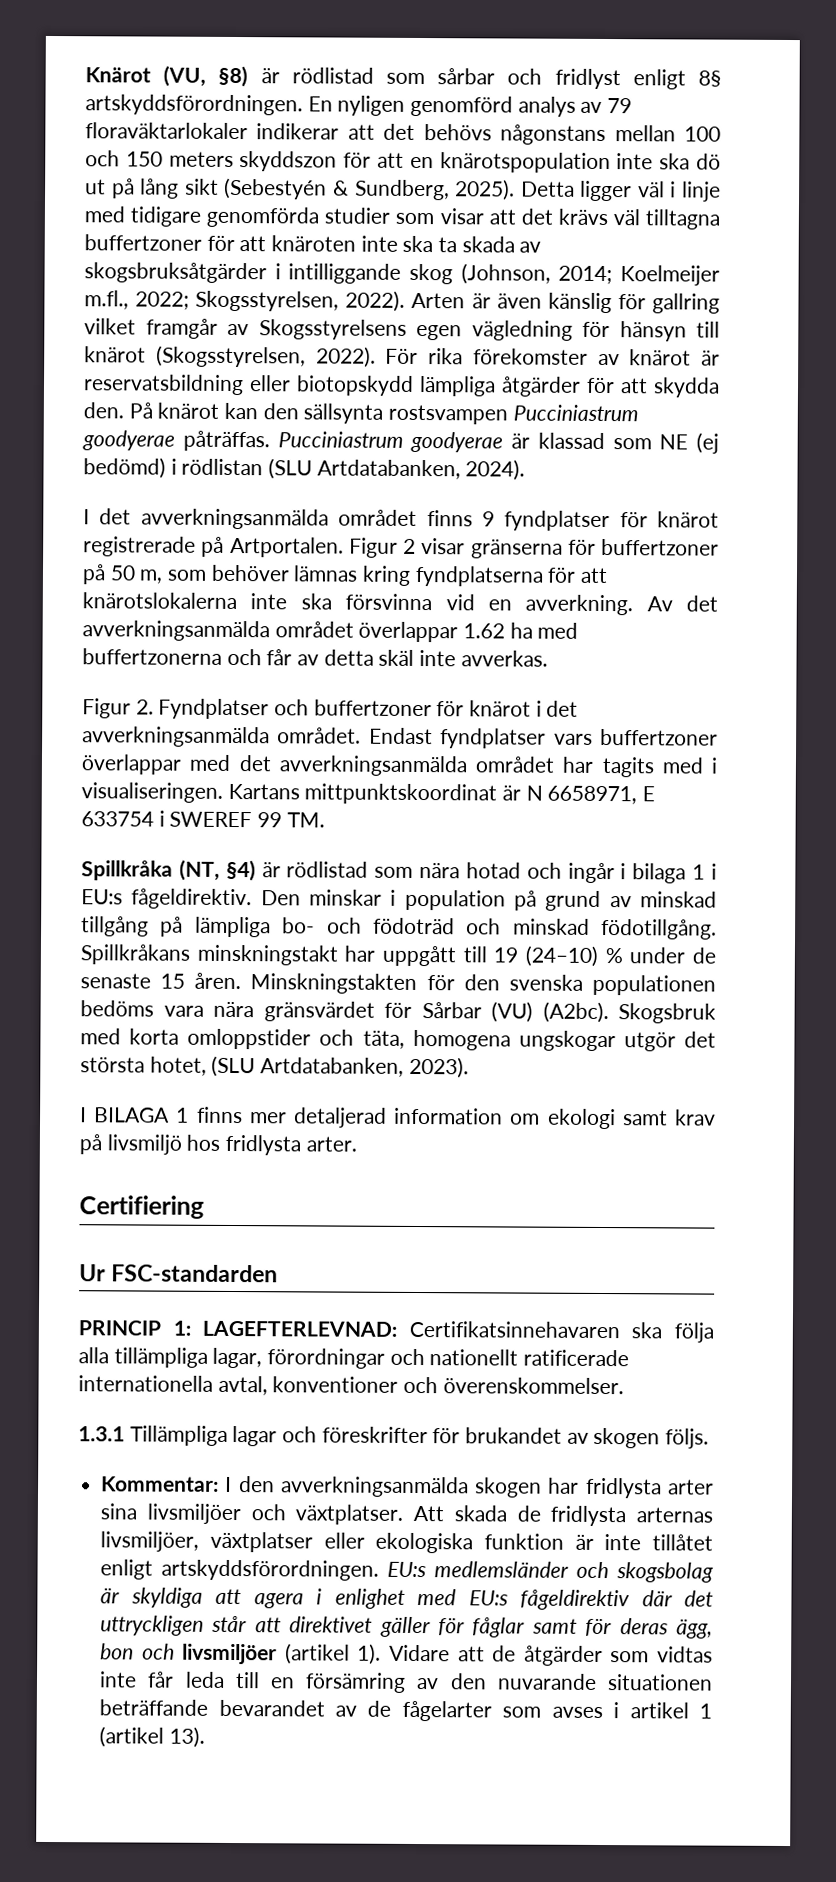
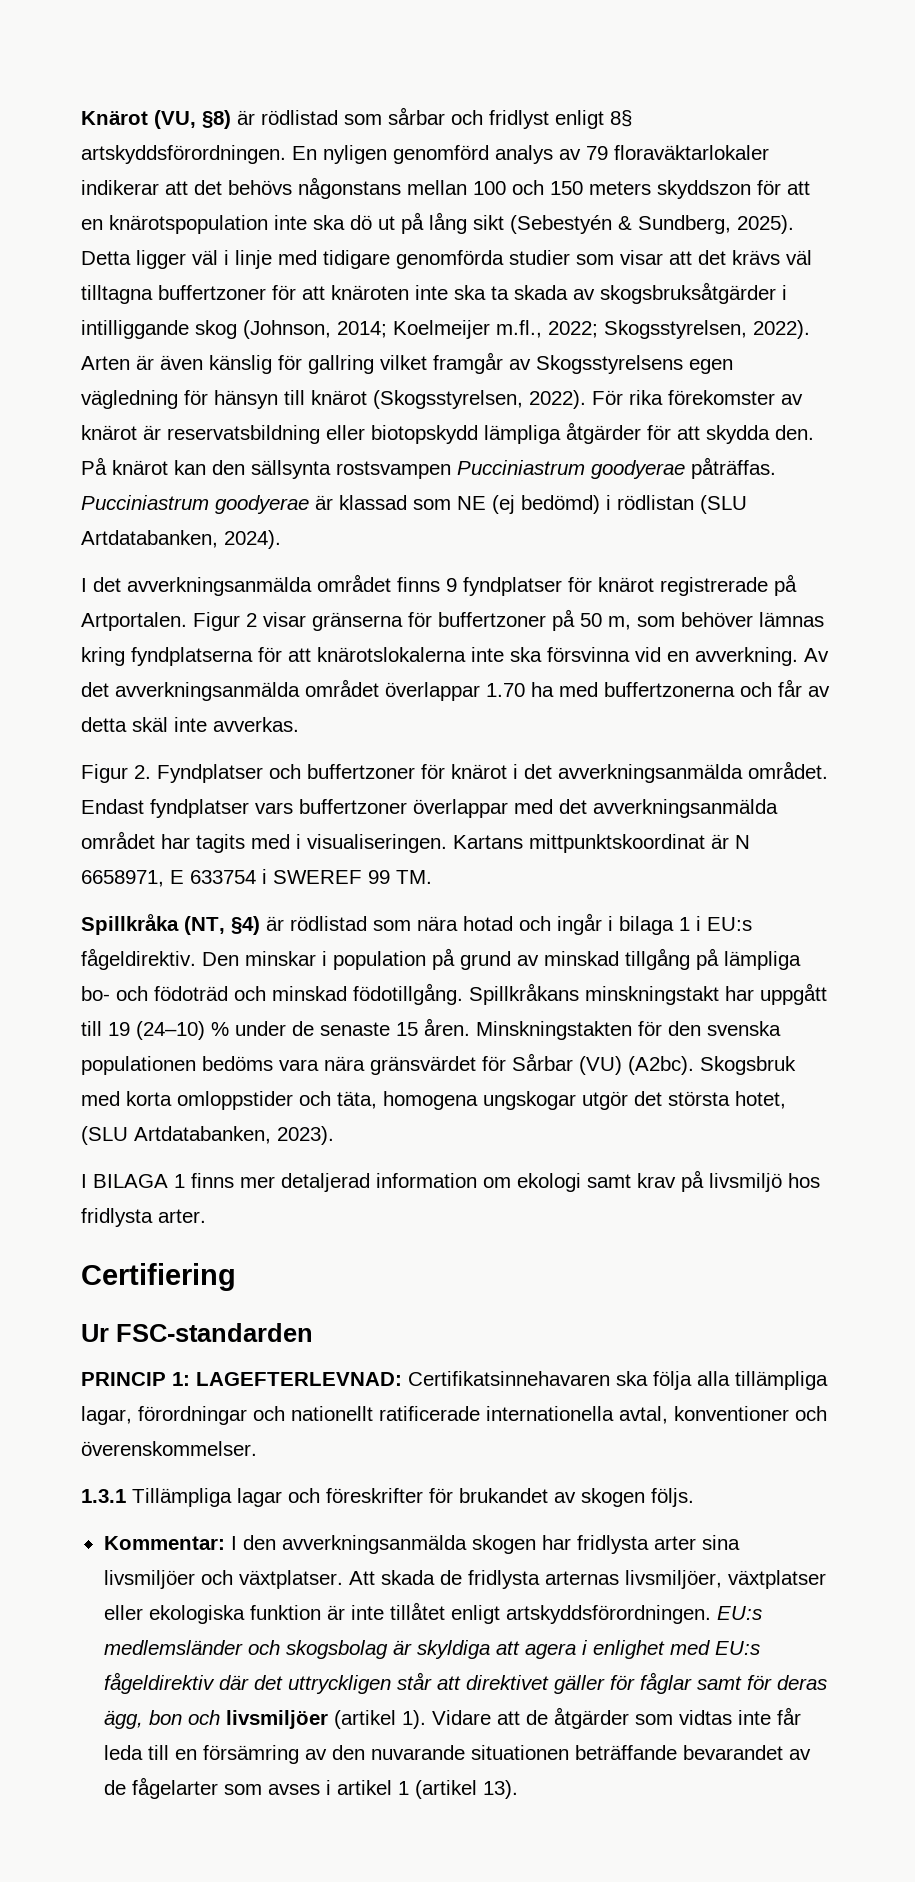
[463,623,506,639] 1.62 -> [486,683,525,697] 1.70

